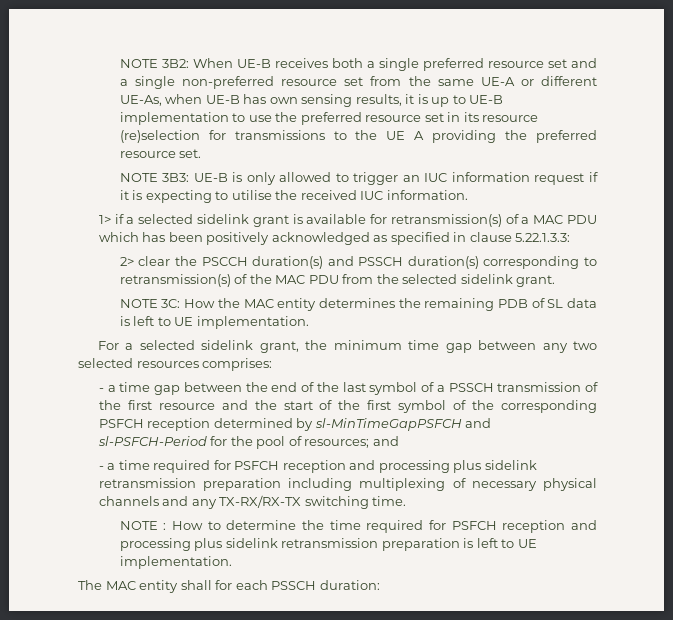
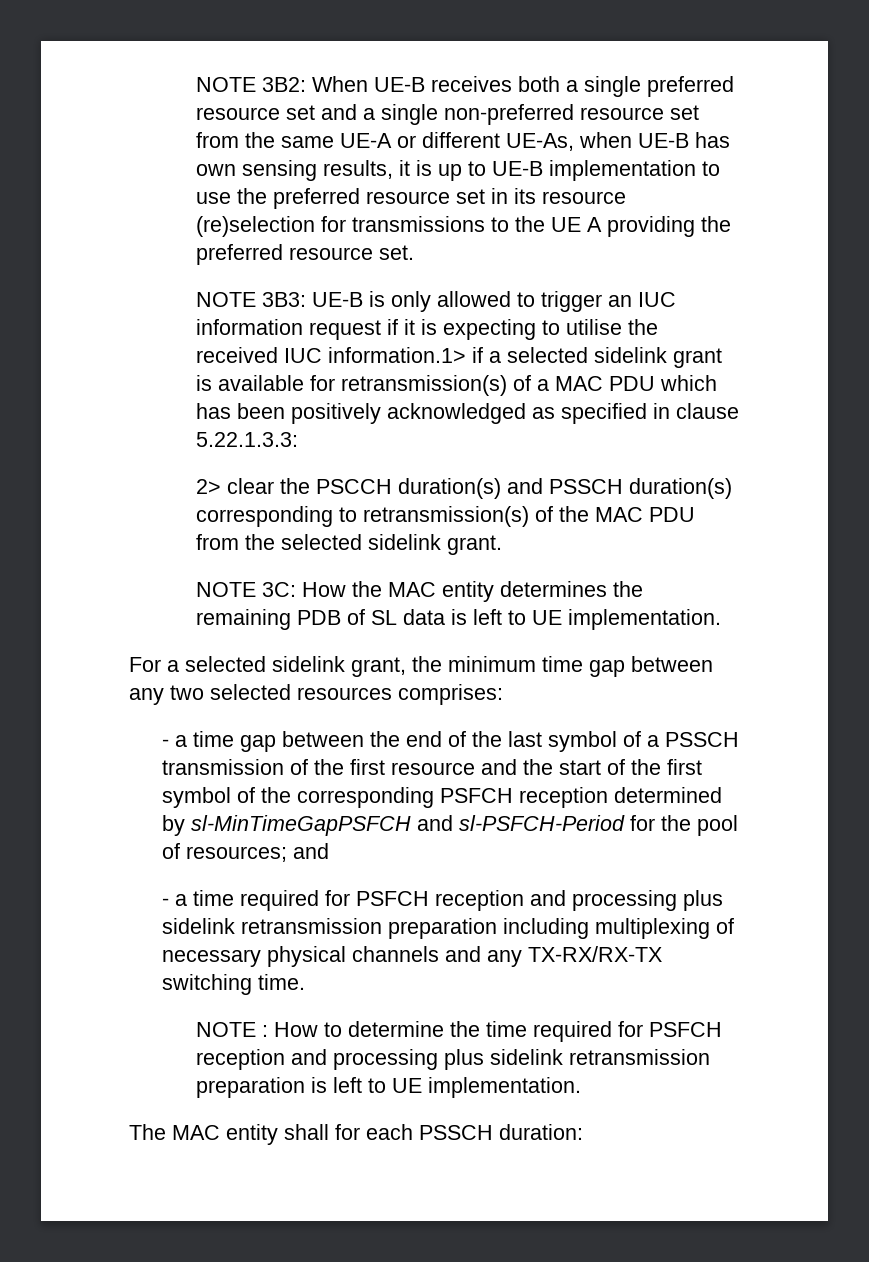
[386,190,468,200] [98,215,111,224] information. // 1> -> [327,347,466,363] information.1>

